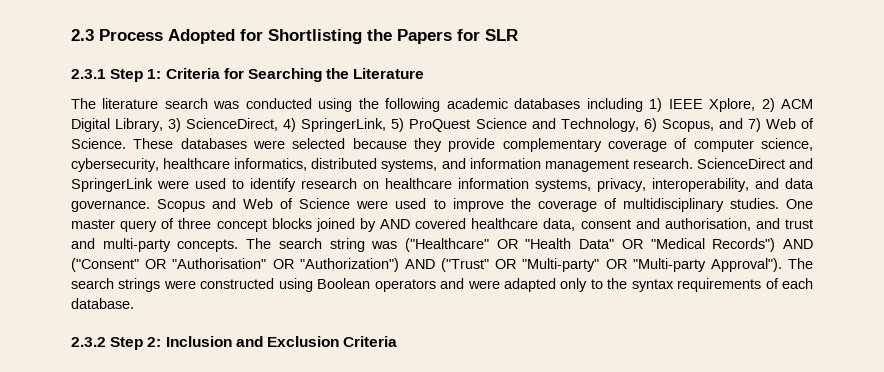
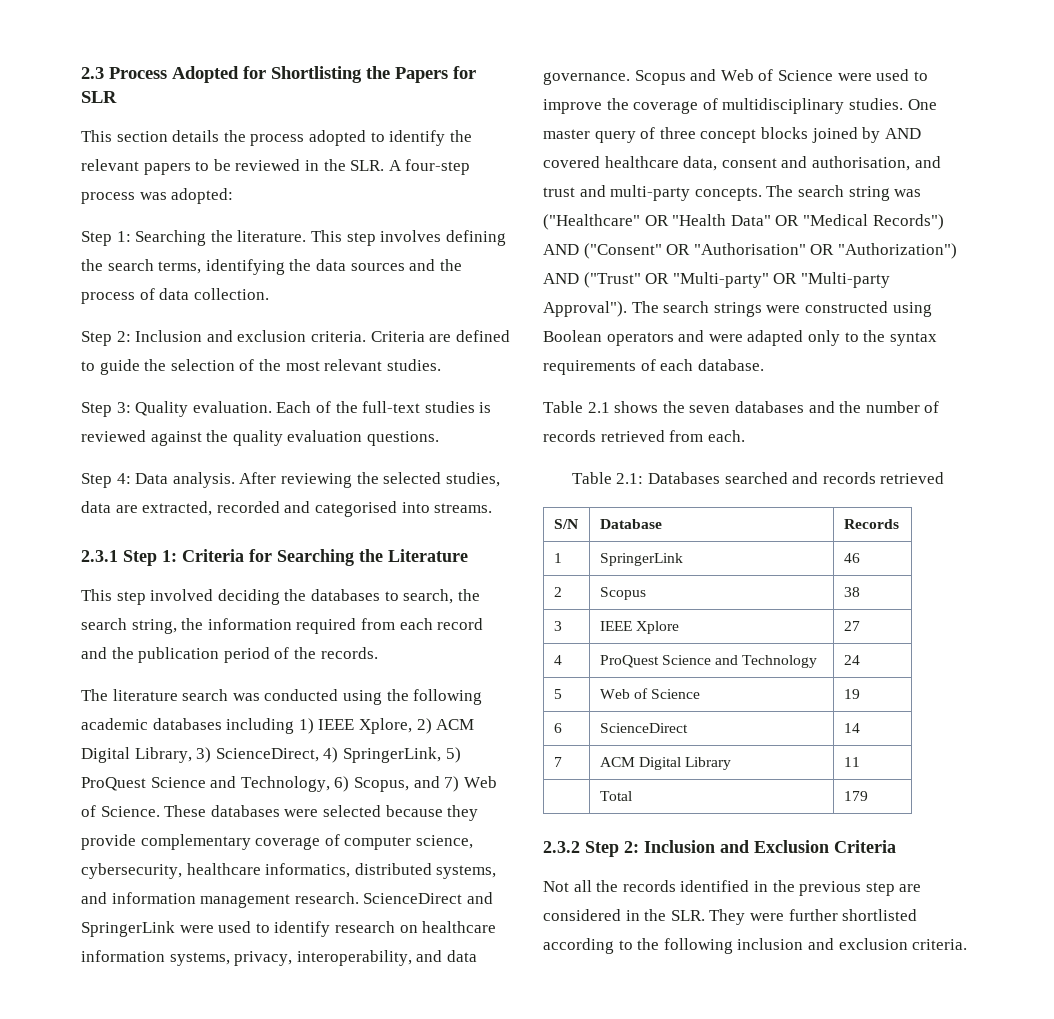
(518, 35) none -> [81,130,472,146] [81,159,471,175] [81,188,234,204] [81,230,506,246] [81,259,462,275] [81,288,269,304] [81,330,510,346] [81,359,441,375] [81,401,492,417] [81,430,439,446] [81,472,500,488] [81,501,493,517] // This section details the process adopted to identify the relevant papers to be reviewed in the SLR. A four-step process was adopted: // Step 1: Searching the literature. This step involves defining the search terms, identifying the data sources and the process of data collection. // Step 2: Inclusion and exclusion criteria. Criteria are defined to guide the selection of the most relevant studies. // Step 3: Quality evaluation. Each of the full-text studies is reviewed against the quality evaluation questions. // Step 4: Data analysis. After reviewing the selected studies, data are extracted, recorded and categorised into streams.
(425, 73) none -> [81,589,480,605] [81,618,484,634] [81,647,378,663] // This step involved deciding the databases to search, the search string, the information required from each record and the publication period of the records.
(134, 303) none -> [543,401,940,413] [543,430,745,442] [571,472,945,484] [553,519,578,529] [599,519,662,529] [843,519,899,529] [553,553,562,563] [599,553,683,566] [843,553,860,563] [553,587,562,597] [599,587,646,600] [843,587,860,597] [553,621,562,631] [599,621,679,634] [843,621,860,631] [553,655,562,665] [599,655,818,668] [843,655,860,665] [553,689,562,699] [599,688,701,699] [843,689,860,699] [553,723,562,733] [599,723,688,733] [843,723,860,733] [553,757,562,767] [599,757,732,770] [843,757,860,767] [599,791,632,801] [843,791,868,801] // Table 2.1 shows the seven databases and the number of records retrieved from each. // Table 2.1: Databases searched and records retrieved // S/N | Database | Records // 1 | SpringerLink | 46 // 2 | Scopus | 38 // 3 | IEEE Xplore | 27 // 4 | ProQuest Science and Technology | 24 // 5 | Web of Science | 19 // 6 | ScienceDirect | 14 // 7 | ACM Digital Library | 11 // | Total | 179
(398, 341) none -> [543,880,922,896] [543,909,918,925] [543,938,968,954] // Not all the records identified in the previous step are considered in the SLR. They were further shortlisted according to the following inclusion and exclusion criteria.

